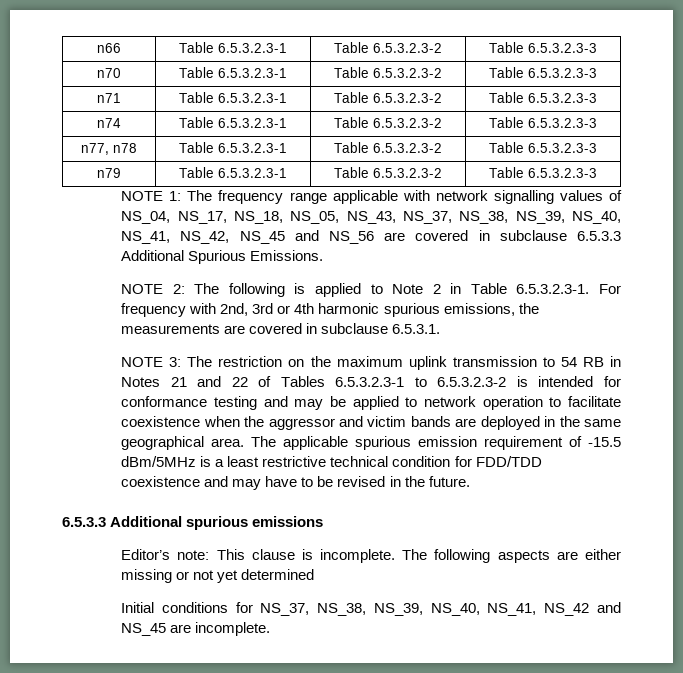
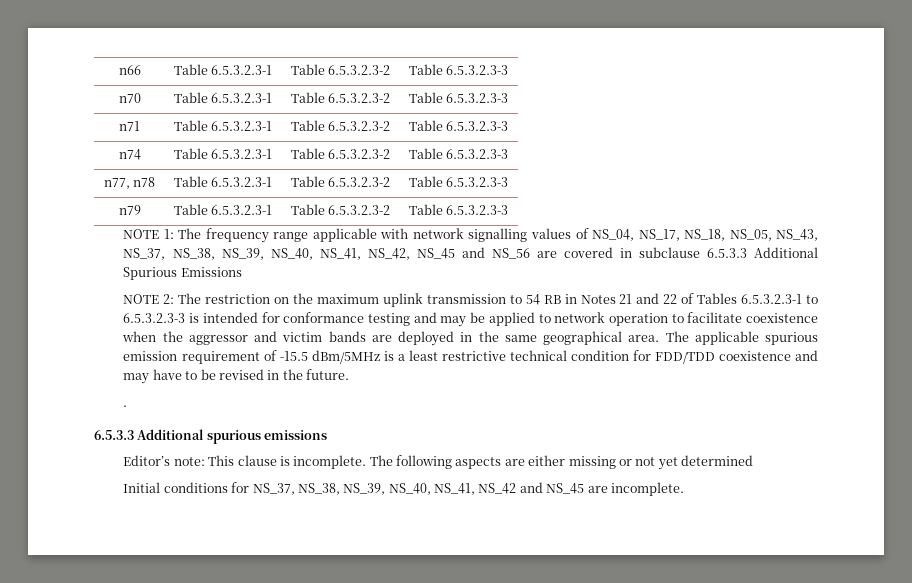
[250,250,324,261] Emissions. -> [180,267,242,277] Emissions
[228,283,622,297] [121,303,539,317] [121,323,441,334] [121,356,213,367] following is applied to Note 2 in Table 6.5.3.2.3-1. For frequency with 2nd, 3rd or 4th harmonic spurious emissions, the measurements are covered in subclause 6.5.3.1. // NOTE 3: The -> (202, 298) none
[437,377,507,387] 6.5.3.2.3-2 -> [123,313,186,323] 6.5.3.2.3-3
(470, 481) none -> [123,405,128,407] // .

